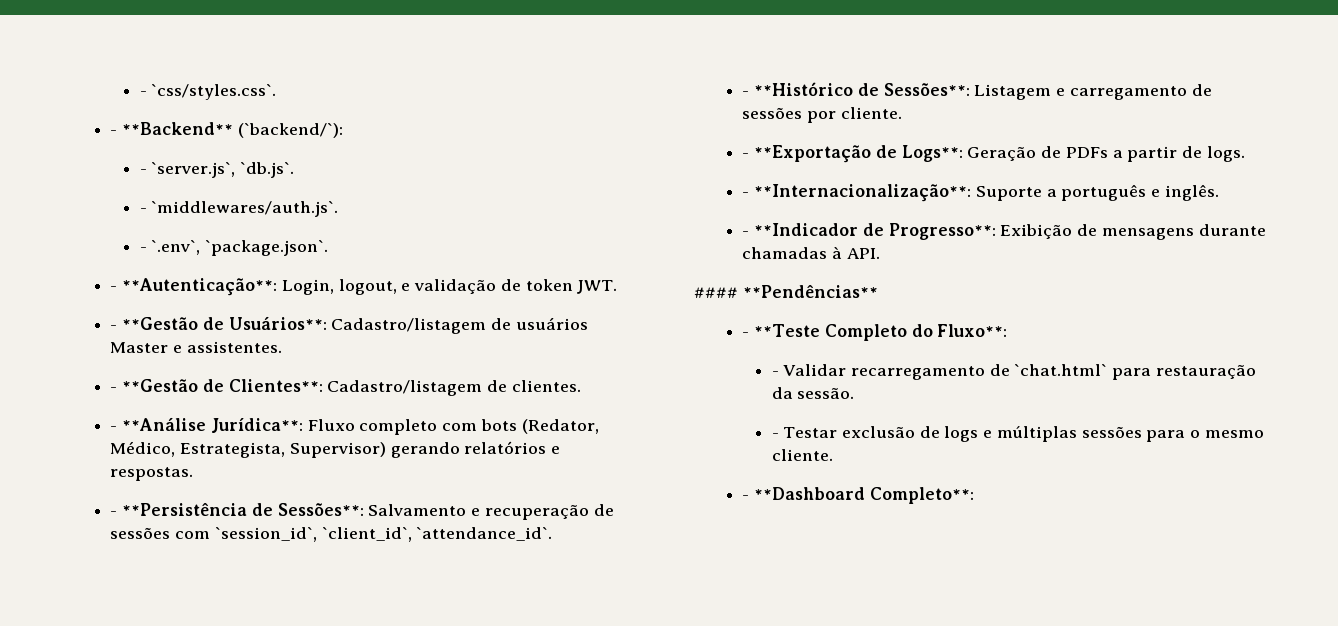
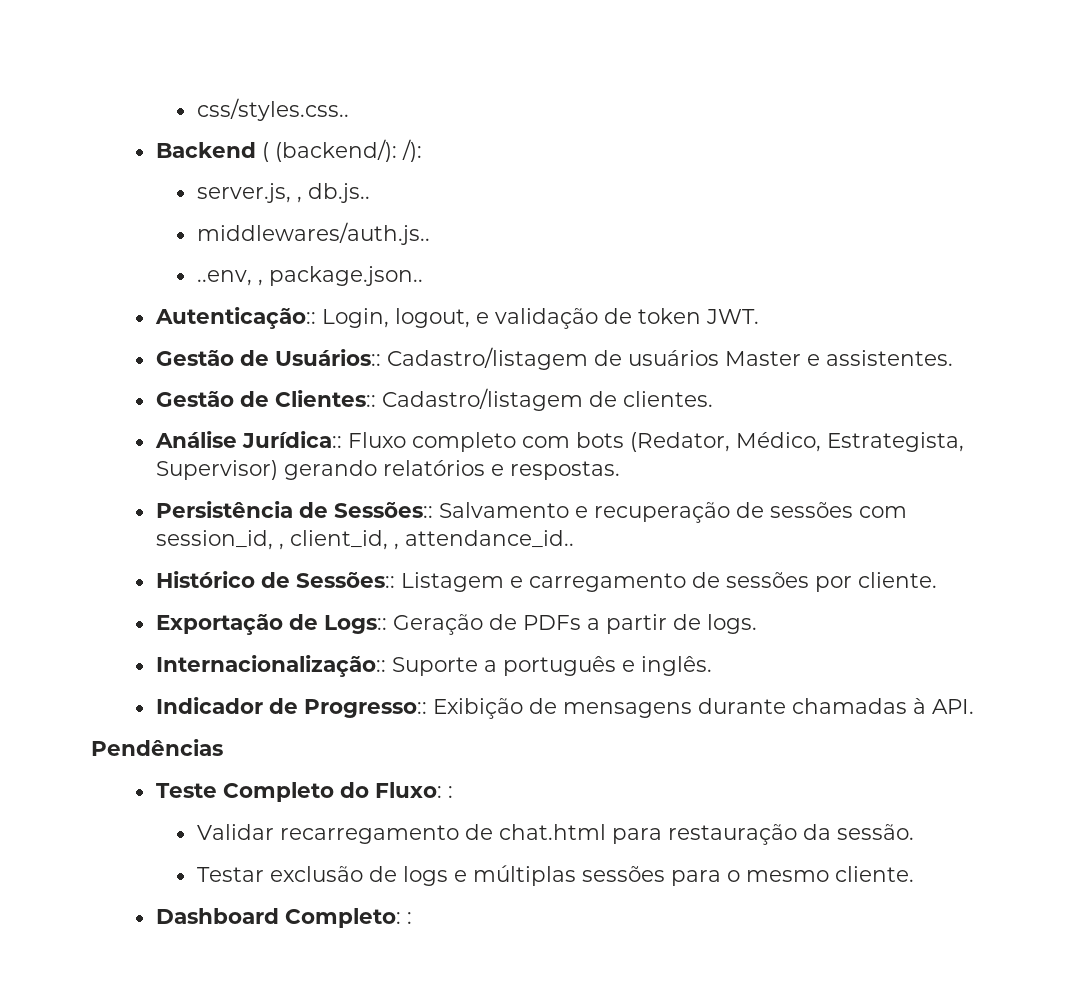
[139,84,277,100] [110,122,343,138] [139,162,295,178] [139,201,339,217] [139,240,329,256] [110,278,278,296] - `css/styles.css`. // - **Backend** (`backend/`): // - `server.js`, `db.js`. // - `middlewares/auth.js`. // - `.env`, `package.json`. // - **Autenticação**: -> [196,98,349,121] [155,139,422,162] [196,183,370,203] [196,222,430,245] [196,266,423,286] [154,307,316,329] css/styles.css.. // Backend ( (backend/): /): // server.js, , db.js.. // middlewares/auth.js.. // ..env, , package.json.. // Autenticação::
[110,316,327,330] - **Gestão de Usuários**: -> [155,349,381,366] Gestão de Usuários::
[110,379,323,392] - **Gestão de Clientes**: -> [155,390,376,407] Gestão de Clientes::
[110,417,303,433] - **Análise Jurídica**: -> [154,431,342,448] Análise Jurídica::
[110,502,364,516] - **Persistência de Sessões**: -> [155,501,433,518] Persistência de Sessões::
[214,527,553,542] [742,82,970,96] `session_id`, `client_id`, `attendance_id`. // - **Histórico de Sessões**: -> [155,530,574,550] [155,571,395,588] session_id, , client_id, , attendance_id.. // Histórico de Sessões::
[742,145,963,163] - **Exportação de Logs**: -> [155,613,387,635] Exportação de Logs::
[742,184,972,202] - **Internacionalização**: -> [155,655,386,677] Internacionalização::
[742,223,996,240] - **Indicador de Progresso**: -> [155,697,427,718] Indicador de Progresso::
[694,284,878,298] [742,324,1008,341] [771,371,779,376] #### **Pendências** // - **Teste Completo do Fluxo**: // - -> [91,739,223,756] [155,782,453,802] Pendências // Teste Completo do Fluxo: : //
[1014,364,1108,376] `chat.html` -> [498,824,606,840] chat.html
[771,433,779,438] - -> (914, 832) none
[742,487,974,504] - **Dashboard Completo**: -> [155,908,412,928] Dashboard Completo: :

